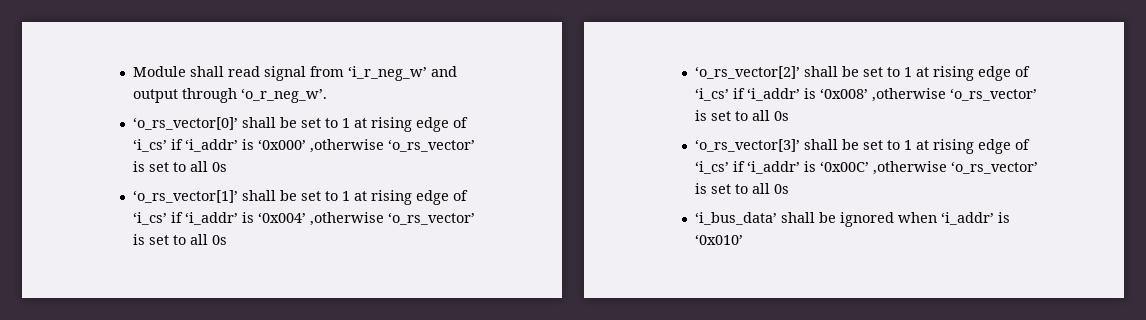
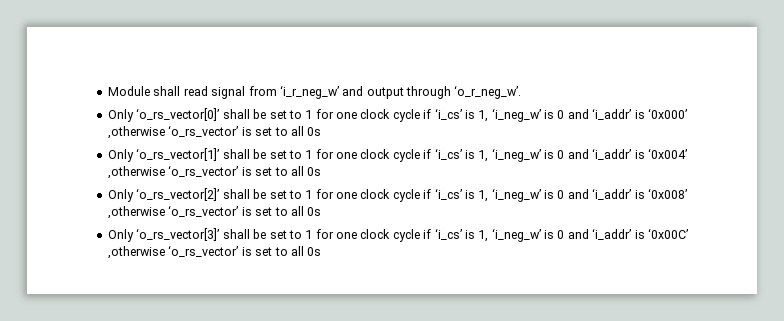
(327, 95) none -> [108,109,135,122] Only
[353,117,468,132] [132,139,183,152] at rising edge of ‘i_cs’ if -> [315,108,589,122] for one clock cycle if ‘i_cs’ is 1, ‘i_neg_w’ is 0 and
(227, 167) none -> [108,149,135,162] Only
[353,190,468,205] [132,212,183,225] at rising edge of ‘i_cs’ if -> [315,148,589,162] for one clock cycle if ‘i_cs’ is 1, ‘i_neg_w’ is 0 and
(227, 240) none -> [108,189,135,202] Only
[915,66,1030,81] [694,88,745,101] at rising edge of ‘i_cs’ if -> [315,188,589,202] for one clock cycle if ‘i_cs’ is 1, ‘i_neg_w’ is 0 and
(789, 116) none -> [108,229,135,242] Only
[915,139,1030,154] [694,161,745,174] at rising edge of ‘i_cs’ if -> [315,228,589,242] for one clock cycle if ‘i_cs’ is 1, ‘i_neg_w’ is 0 and
[694,212,1010,227] [694,234,743,245] // ‘i_bus_data’ shall be ignored when ‘i_addr’ is ‘0x010’ -> (322, 251) none

